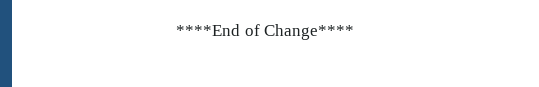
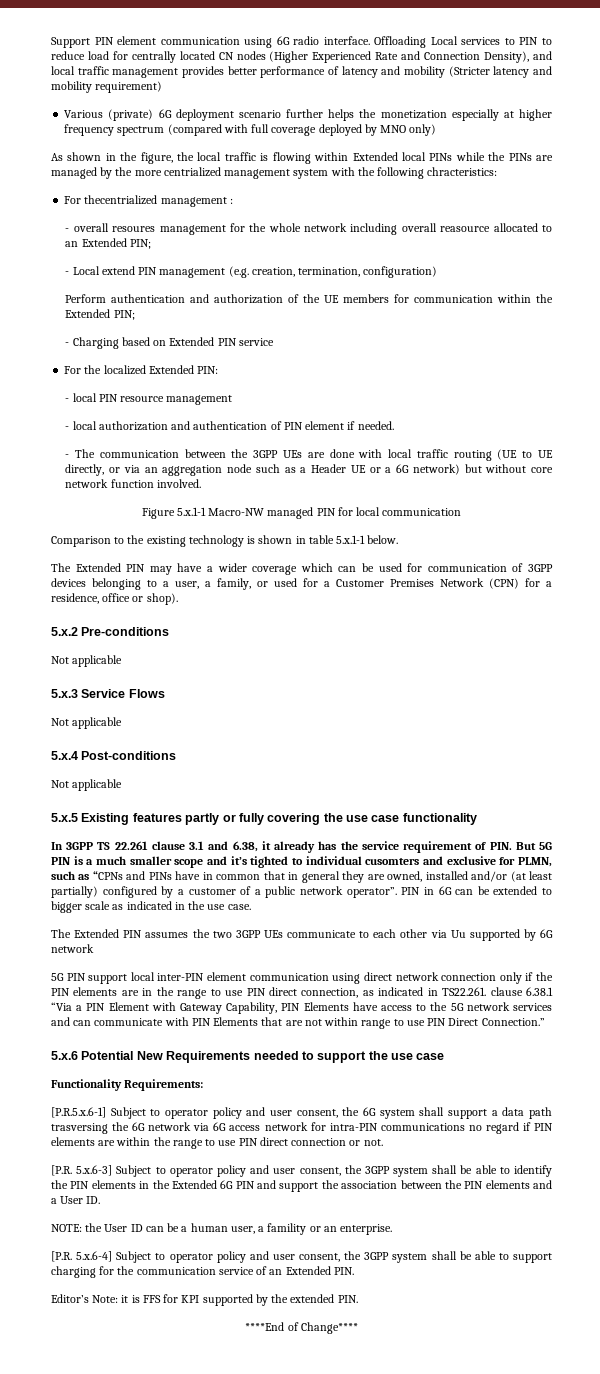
(175, 30) none -> [51,36,553,48] [51,51,552,63] [51,66,553,78] [51,81,163,93] [64,109,553,121] [64,124,437,136] [51,152,554,164] [51,167,498,179] [64,195,233,207] [65,223,552,235] [65,238,151,249] [65,266,438,278] [65,294,553,304] [65,309,135,320] [65,337,274,349] [64,365,219,375] [65,393,233,405] [65,421,394,431] [65,449,553,461] [65,464,553,476] [65,479,201,488] [141,507,462,519] [51,535,399,547] [51,563,554,575] [51,578,552,590] [51,593,178,605] [51,627,170,636] [51,655,123,667] [51,689,165,698] [51,717,123,729] [51,751,177,760] [51,779,123,791] [51,813,477,825] [51,841,552,853] [51,856,552,868] [51,871,552,883] [51,886,552,898] [51,901,251,913] [51,929,553,941] [51,944,94,953] [51,972,554,984] [51,987,553,999] [51,1002,552,1014] [51,1017,545,1029] [51,1051,445,1063] [51,1079,204,1091] [51,1107,553,1119] [51,1122,553,1134] [51,1137,383,1149] [51,1165,552,1177] [51,1180,552,1192] [51,1196,101,1204] [51,1223,393,1235] [51,1251,552,1263] [51,1266,354,1278] [51,1294,358,1306] Support PIN element communication using 6G radio interface. Offloading Local services to PIN to reduce load for centrally located CN nodes (Higher Experienced Rate and Connection Density), and local traffic management provides better performance of latency and mobility (Stricter latency and mobility requirement) // Various (private) 6G deployment scenario further helps the monetization especially at higher frequency spectrum (compared with full coverage deployed by MNO only) // As shown in the figure, the local traffic is flowing within Extended local PINs while the PINs are managed by the more centrialized management system with the following chracteristics: // For thecentrialized management : // - overall resoures management for the whole network including overall reasource allocated to an Extended PIN; // - Local extend PIN management (e.g. creation, termination, configuration) // Perform authentication and authorization of the UE members for communication within the Extended PIN; // - Charging based on Extended PIN service // For the localized Extended PIN: // - local PIN resource management // - local authorization and authentication of PIN element if needed. // - The communication between the 3GPP UEs are done with local traffic routing (UE to UE directly, or via an aggregation node such as a Header UE or a 6G network) but without core network function involved. // Figure 5.x.1-1 Macro-NW managed PIN for local communication // Comparison to the existing technology is shown in table 5.x.1-1 below. // The Extended PIN may have a wider coverage which can be used for communication of 3GPP devices belonging to a user, a family, or used for a Customer Premises Network (CPN) for a residence, office or shop). // 5.x.2 Pre-conditions // Not applicable // 5.x.3 Service Flows // Not applicable // 5.x.4 Post-conditions // Not applicable // 5.x.5 Existing features partly or fully covering the use case functionality // In 3GPP TS 22.261 clause 3.1 and 6.38, it already has the service requirement of PIN. But 5G PIN is a much smaller scope and it’s tighted to individual cusomters and exclusive for PLMN, such as “CPNs and PINs have in common that in general they are owned, installed and/or (at least partially) configured by a customer of a public network operator”. PIN in 6G can be extended to bigger scale as indicated in the use case. // The Extended PIN assumes the two 3GPP UEs communicate to each other via Uu supported by 6G network // 5G PIN support local inter-PIN element communication using direct network connection only if the PIN elements are in the range to use PIN direct connection, as indicated in TS22.261. clause 6.38.1 “Via a PIN Element with Gateway Capability, PIN Elements have access to the 5G network services and can communicate with PIN Elements that are not within range to use PIN Direct Connection.” // 5.x.6 Potential New Requirements needed to support the use case // Functionality Requirements: // [P.R.5.x.6-1] Subject to operator policy and user consent, the 6G system shall support a data path trasversing the 6G network via 6G access network for intra-PIN communications no regard if PIN elements are within the range to use PIN direct connection or not. // [P.R. 5.x.6-3] Subject to operator policy and user consent, the 3GPP system shall be able to identify the PIN elements in the Extended 6G PIN and support the association between the PIN elements and a User ID. // NOTE: the User ID can be a human user, a famility or an enterprise. // [P.R. 5.x.6-4] Subject to operator policy and user consent, the 3GPP system shall be able to support charging for the communication service of an Extended PIN. // Editor’s Note: it is FFS for KPI supported by the extended PIN. //

